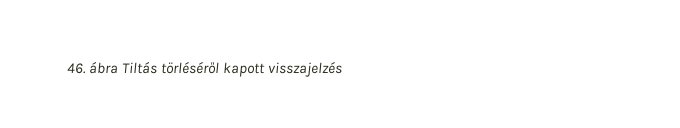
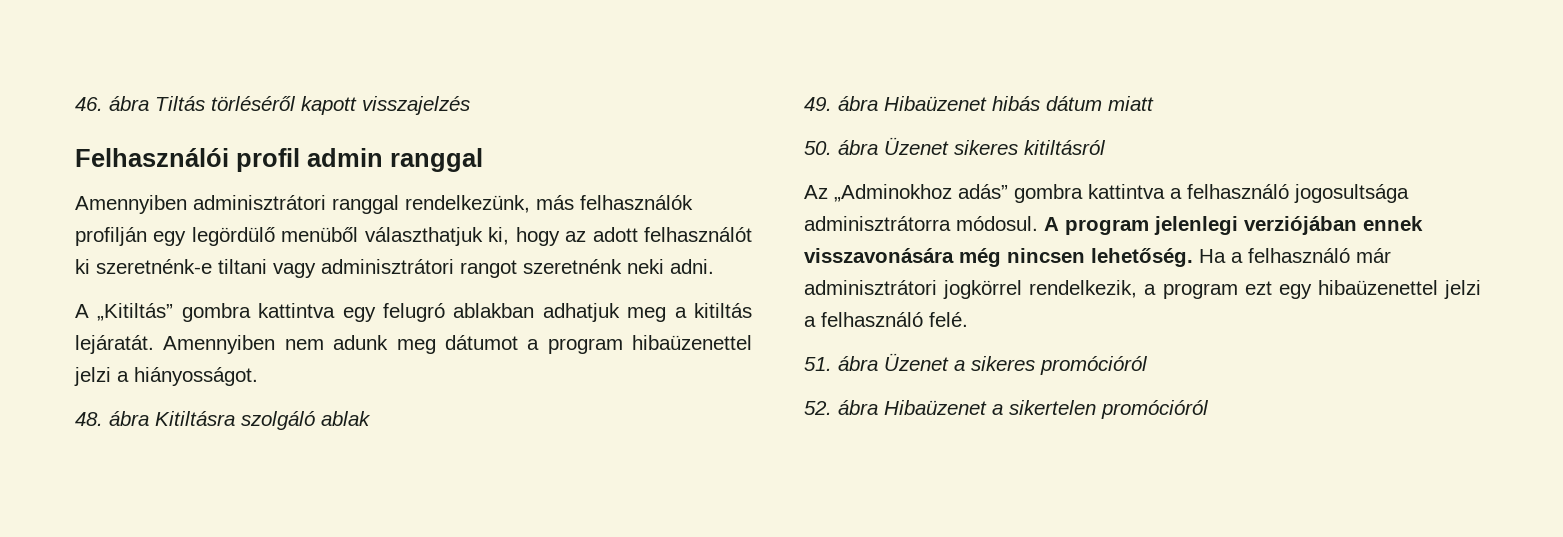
(343, 69) none -> [75,148,483,172] [75,195,693,214] [75,227,753,246] [75,259,714,278] [75,303,752,322] [75,335,752,354] [74,367,258,386] [75,411,371,430] [804,96,1154,111] [804,137,1106,155] [804,184,1409,203] [804,216,1423,235] [804,248,1391,267] [804,280,1481,299] [804,312,968,327] [804,353,1148,375] [804,400,1209,419] // Felhasználói profil admin ranggal // Amennyiben adminisztrátori ranggal rendelkezünk, más felhasználók profilján egy legördülő menüből választhatjuk ki, hogy az adott felhasználót ki szeretnénk-e tiltani vagy adminisztrátori rangot szeretnénk neki adni. // A „Kitiltás” gombra kattintva egy felugró ablakban adhatjuk meg a kitiltás lejáratát. Amennyiben nem adunk meg dátumot a program hibaüzenettel jelzi a hiányosságot. // 48. ábra Kitiltásra szolgáló ablak // 49. ábra Hibaüzenet hibás dátum miatt // 50. ábra Üzenet sikeres kitiltásról // Az „Adminokhoz adás” gombra kattintva a felhasználó jogosultsága adminisztrátorra módosul. A program jelenlegi verziójában ennek visszavonására még nincsen lehetőség. Ha a felhasználó már adminisztrátori jogkörrel rendelkezik, a program ezt egy hibaüzenettel jelzi a felhasználó felé. // 51. ábra Üzenet a sikeres promócióról // 52. ábra Hibaüzenet a sikertelen promócióról

